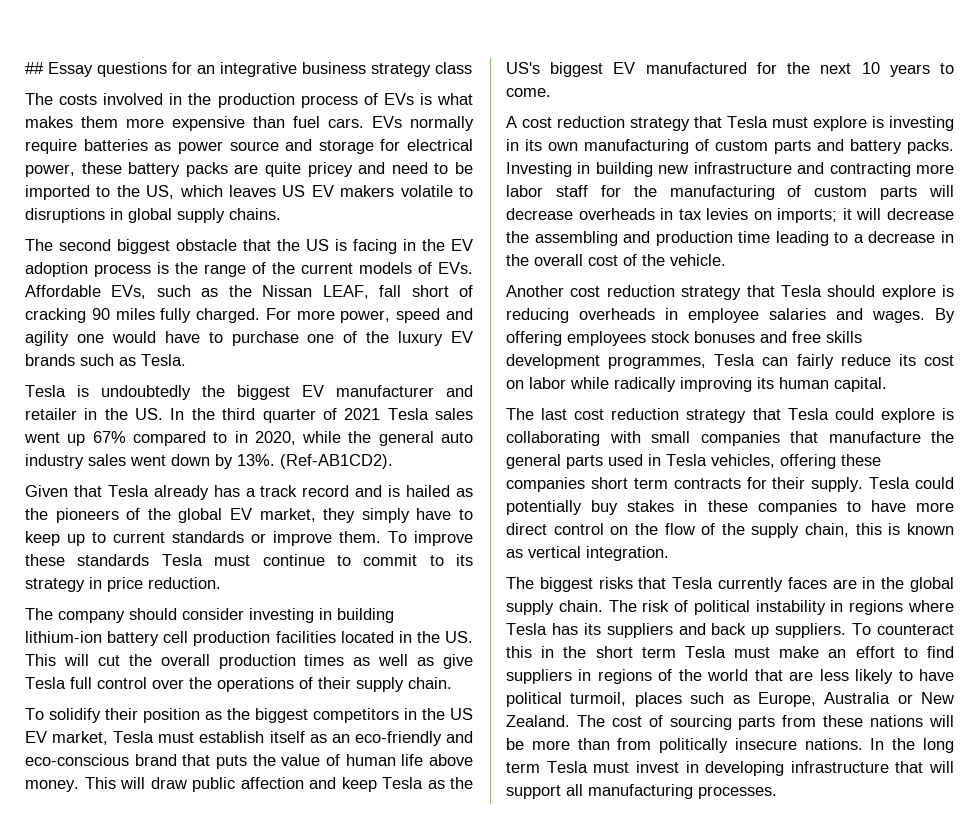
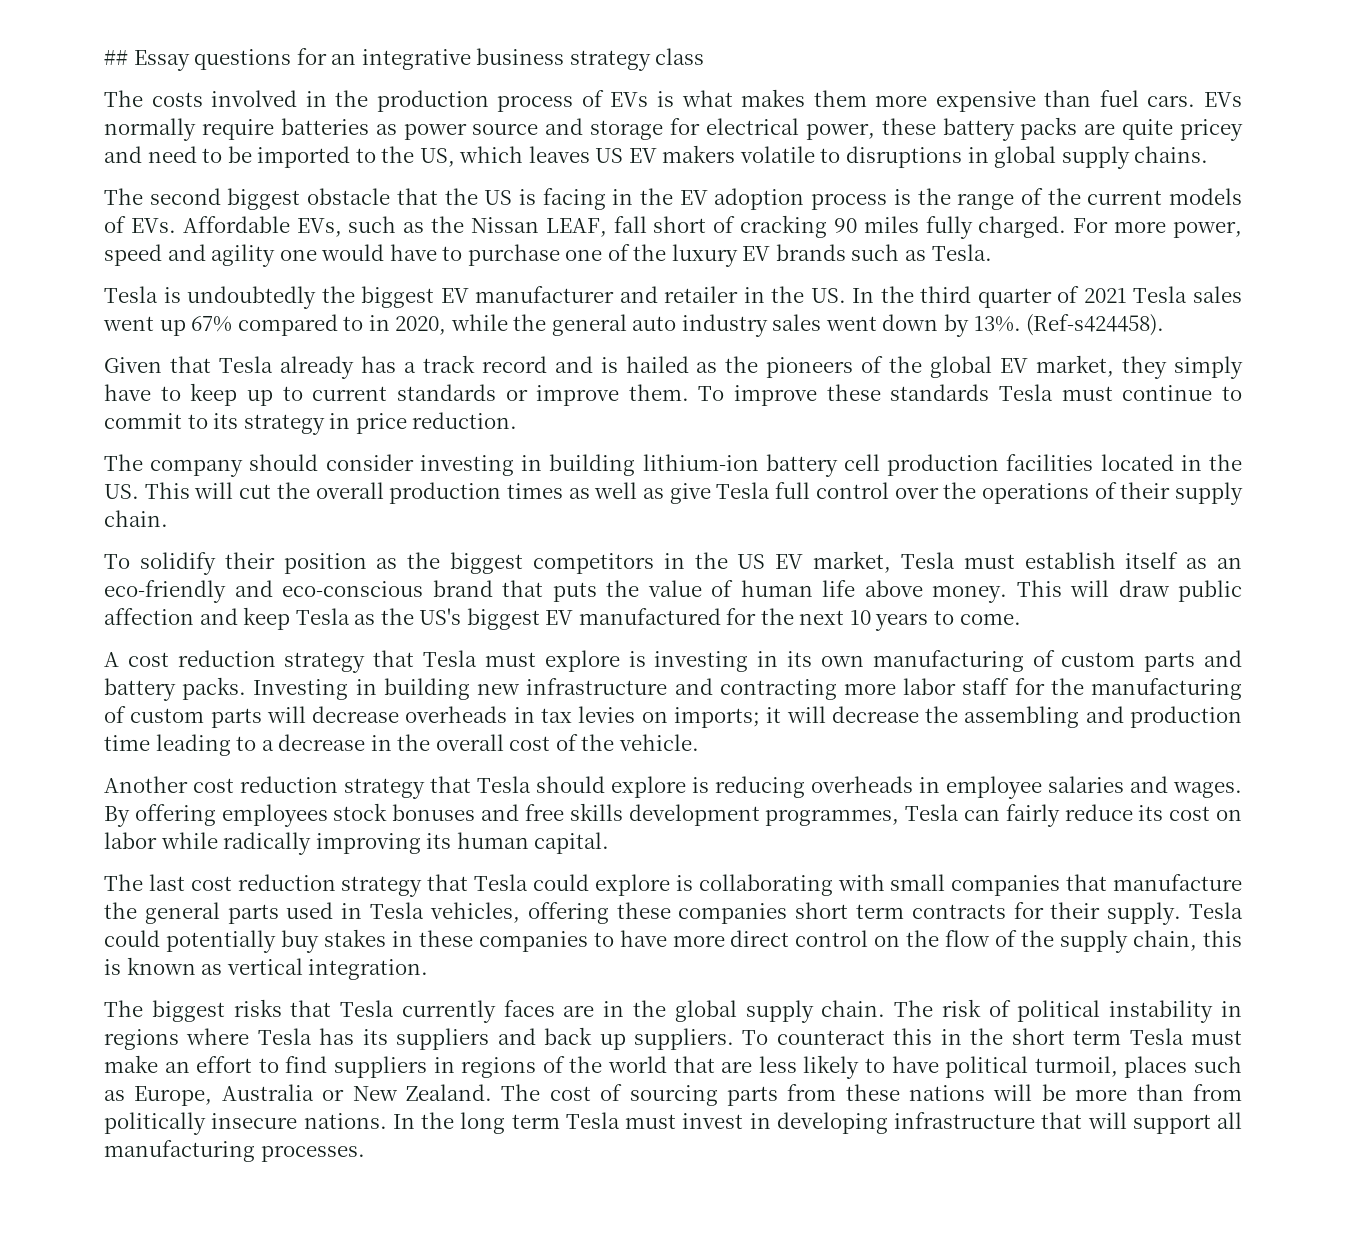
[280,454,393,469] (Ref-AB1CD2). -> [1026,314,1165,336] (Ref-s424458).

